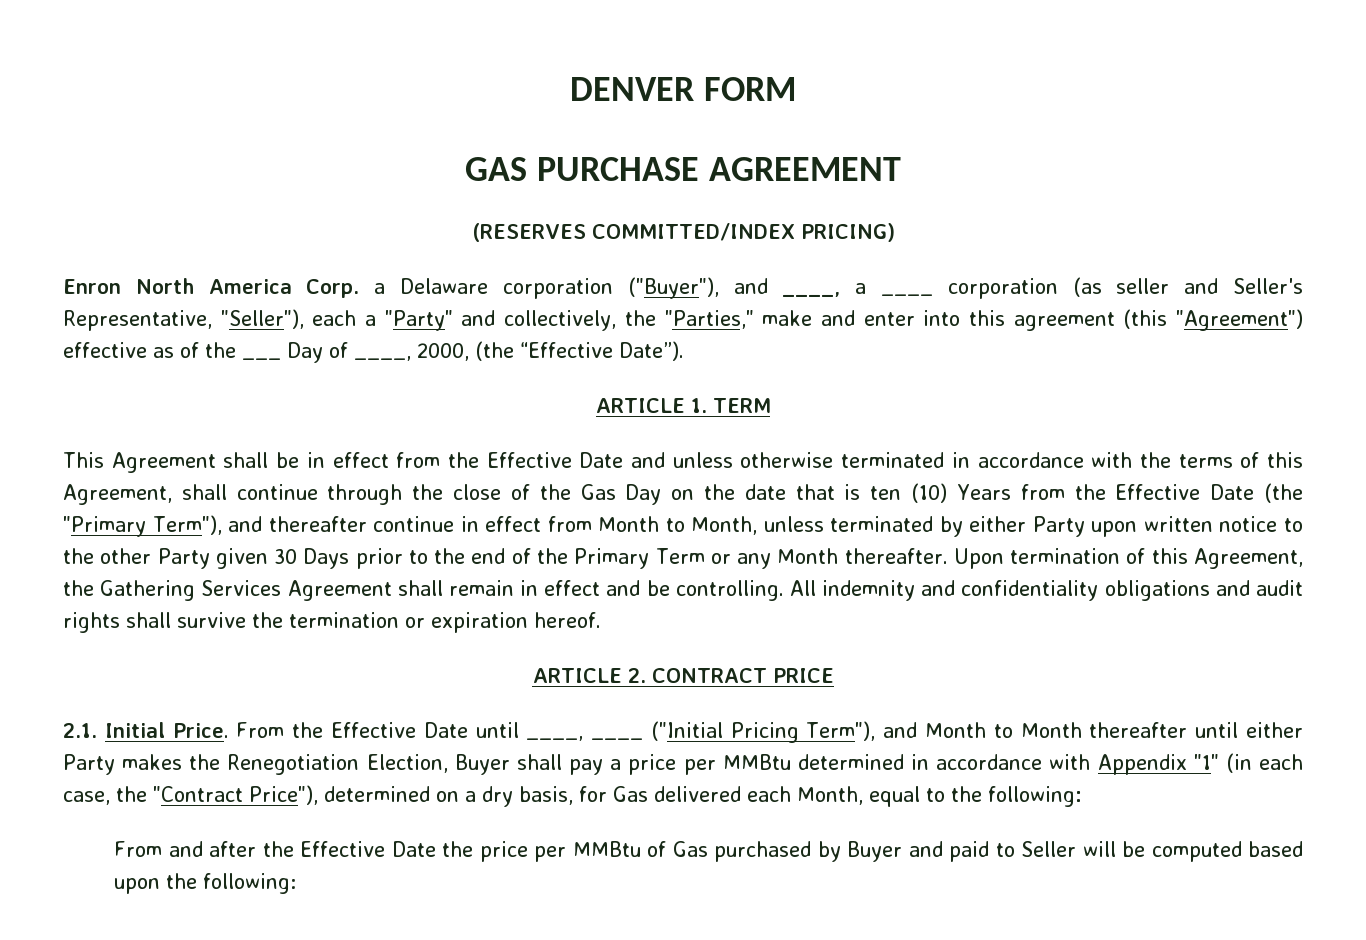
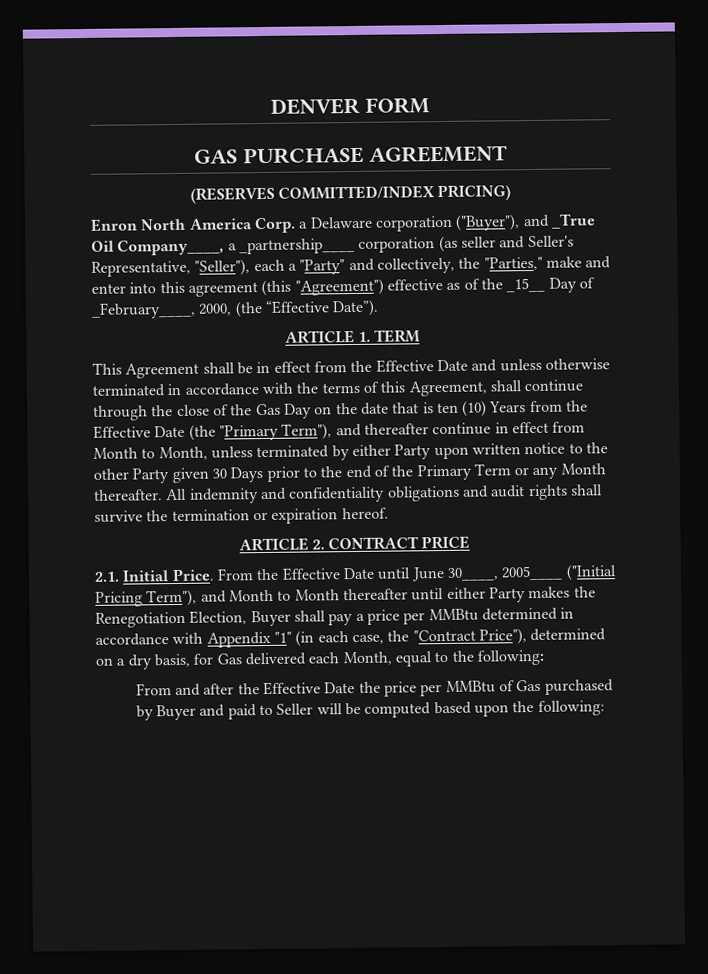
[782,283,867,297] [880,294,933,296] ____, a ____ -> [550,213,596,229] [91,237,355,256] _True Oil Company____, a _partnership____
[242,358,281,360] ___ -> [506,277,546,293] _15__
[354,356,411,361] ____, -> [91,301,196,319] _February____,
[953,548,1304,569] [63,580,784,601] Upon termination of this Agreement, the Gathering Services Agreement shall remain in effect and be controlling. -> (163, 495) none
[526,736,644,741] ____, ____ -> [410,565,564,582] June 30____, 2005____

